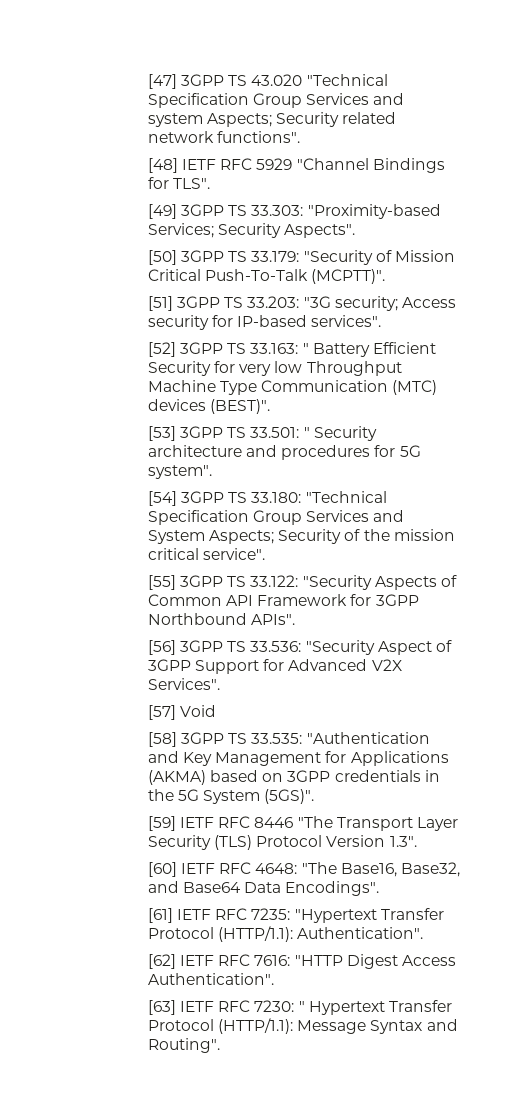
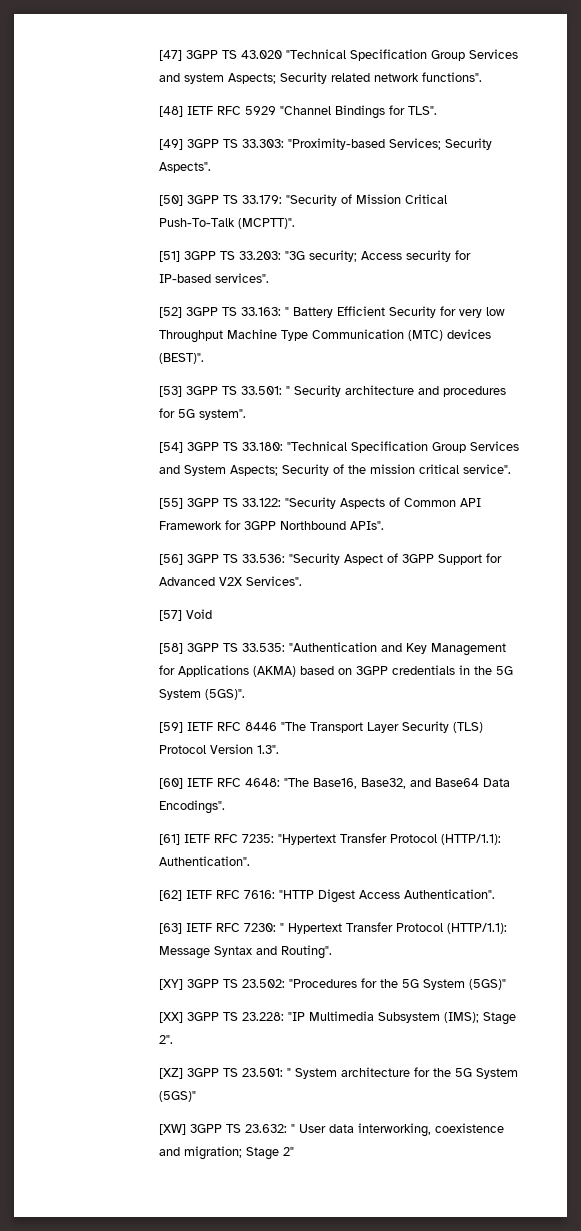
(220, 1045) none -> [159,978,507,990] [159,1011,517,1025] [159,1035,174,1044] [159,1067,519,1079] [159,1091,197,1102] [159,1123,505,1137] [159,1146,295,1160] // [XY] 3GPP TS 23.502: "Procedures for the 5G System (5GS)" // [XX] 3GPP TS 23.228: "IP Multimedia Subsystem (IMS); Stage 2". // [XZ] 3GPP TS 23.501: " System architecture for the 5G System (5GS)" // [XW] 3GPP TS 23.632: " User data interworking, coexistence and migration; Stage 2"

